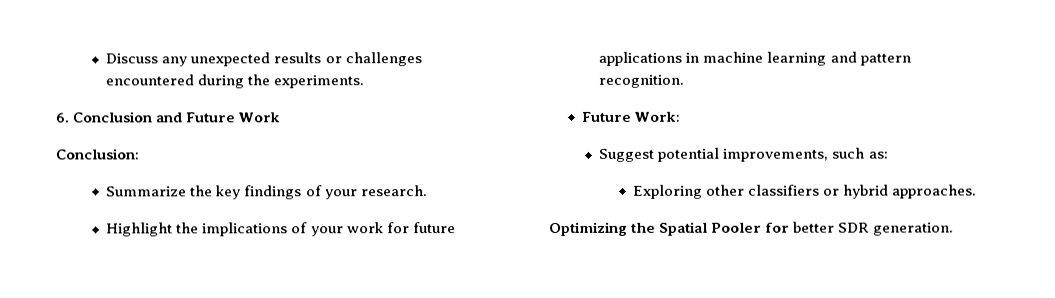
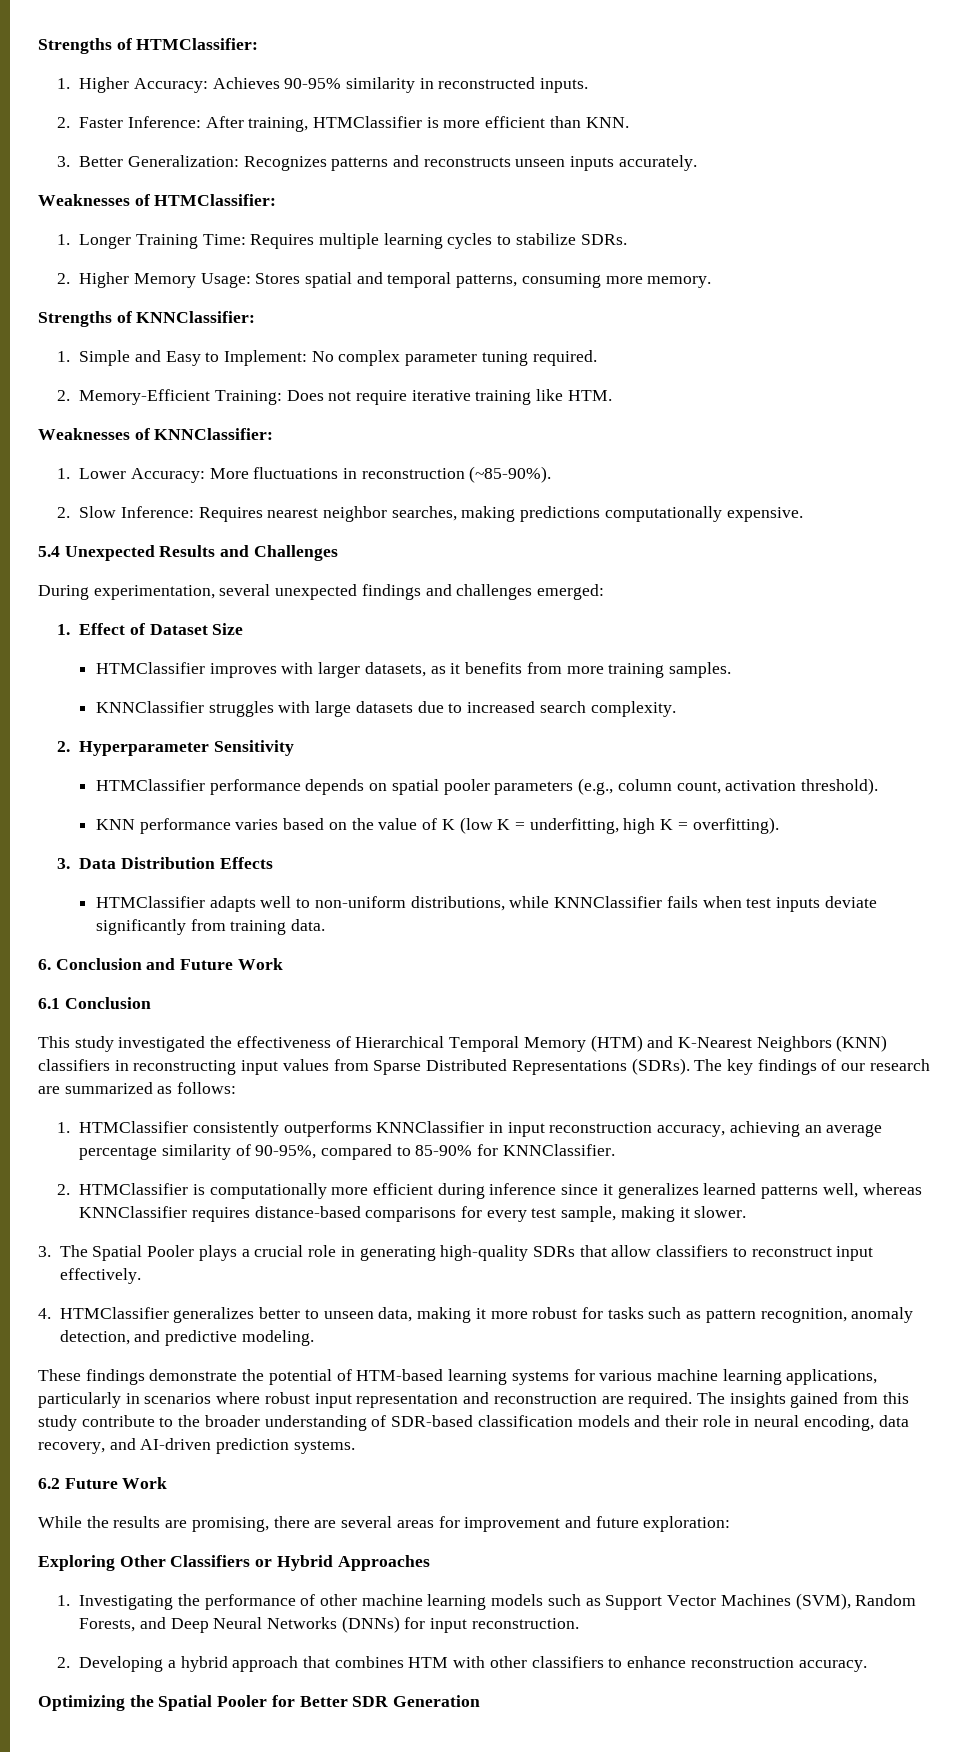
[105,52,422,67] [105,74,365,89] Discuss any unexpected results or challenges encountered during the experiments. -> [38,38,259,54] [57,77,589,93] [57,116,629,132] [57,155,697,171] [38,194,277,206] [57,233,627,249] [57,272,712,288] [38,311,256,327] [57,350,597,366] [57,389,612,405] [38,428,274,440] [57,466,552,483] [57,506,803,522] [38,545,338,561] [38,584,605,600] [57,623,244,635] [96,662,731,678] [96,701,676,717] [57,740,294,756] [96,778,878,795] [96,817,779,834] [57,857,273,869] [96,896,877,912] [96,919,326,935] Strengths of HTMClassifier: // 1. Higher Accuracy: Achieves 90-95% similarity in reconstructed inputs. // 2. Faster Inference: After training, HTMClassifier is more efficient than KNN. // 3. Better Generalization: Recognizes patterns and reconstructs unseen inputs accurately. // Weaknesses of HTMClassifier: // 1. Longer Training Time: Requires multiple learning cycles to stabilize SDRs. // 2. Higher Memory Usage: Stores spatial and temporal patterns, consuming more memory. // Strengths of KNNClassifier: // 1. Simple and Easy to Implement: No complex parameter tuning required. // 2. Memory-Efficient Training: Does not require iterative training like HTM. // Weaknesses of KNNClassifier: // 1. Lower Accuracy: More fluctuations in reconstruction (~85-90%). // 2. Slow Inference: Requires nearest neighbor searches, making predictions computationally expensive. // 5.4 Unexpected Results and Challenges // During experimentation, several unexpected findings and challenges emerged: // 1. Effect of Dataset Size // HTMClassifier improves with larger datasets, as it benefits from more training samples. // KNNClassifier struggles with large datasets due to increased search complexity. // 2. Hyperparameter Sensitivity // HTMClassifier performance depends on spatial pooler parameters (e.g., column count, activation threshold). // KNN performance varies based on the value of K (low K = underfitting, high K = overfitting). // 3. Data Distribution Effects // HTMClassifier adapts well to non-uniform distributions, while KNNClassifier fails when test inputs deviate significantly from training data.
[55,148,140,160] [106,185,428,200] [106,222,456,237] [598,51,911,66] [598,74,685,88] [581,111,681,122] [598,147,889,162] [633,184,978,199] Conclusion: // Summarize the key findings of your research. // Highlight the implications of your work for future applications in machine learning and pattern recognition. // Future Work: // Suggest potential improvements, such as: // Exploring other classifiers or hybrid approaches. -> [38,997,151,1009] [38,1035,888,1052] [38,1058,930,1075] [38,1082,237,1094] [57,1121,883,1137] [79,1144,615,1160] [57,1183,922,1199] [79,1206,747,1222] [38,1245,874,1261] [59,1268,141,1284] [38,1307,914,1323] [59,1330,314,1346] [38,1369,878,1385] [38,1392,909,1408] [38,1415,909,1431] [38,1438,355,1454] [38,1477,168,1489] [38,1516,731,1532] [38,1555,430,1571] [57,1593,917,1610] [79,1616,579,1633] [57,1656,867,1672] 6.1 Conclusion // This study investigated the effectiveness of Hierarchical Temporal Memory (HTM) and K-Nearest Neighbors (KNN) classifiers in reconstructing input values from Sparse Distributed Representations (SDRs). The key findings of our research are summarized as follows: // 1. HTMClassifier consistently outperforms KNNClassifier in input reconstruction accuracy, achieving an average percentage similarity of 90-95%, compared to 85-90% for KNNClassifier. // 2. HTMClassifier is computationally more efficient during inference since it generalizes learned patterns well, whereas KNNClassifier requires distance-based comparisons for every test sample, making it slower. // 3. The Spatial Pooler plays a crucial role in generating high-quality SDRs that allow classifiers to reconstruct input effectively. // 4. HTMClassifier generalizes better to unseen data, making it more robust for tasks such as pattern recognition, anomaly detection, and predictive modeling. // These findings demonstrate the potential of HTM-based learning systems for various machine learning applications, particularly in scenarios where robust input representation and reconstruction are required. The insights gained from this study contribute to the broader understanding of SDR-based classification models and their role in neural encoding, data recovery, and AI-driven prediction systems. // 6.2 Future Work // While the results are promising, there are several areas for improvement and future exploration: // Exploring Other Classifiers or Hybrid Approaches // 1. Investigating the performance of other machine learning models such as Support Vector Machines (SVM), Random Forests, and Deep Neural Networks (DNNs) for input reconstruction. // 2. Developing a hybrid approach that combines HTM with other classifiers to enhance reconstruction accuracy.
[793,221,955,236] better SDR generation. -> [299,1695,481,1707] Better SDR Generation

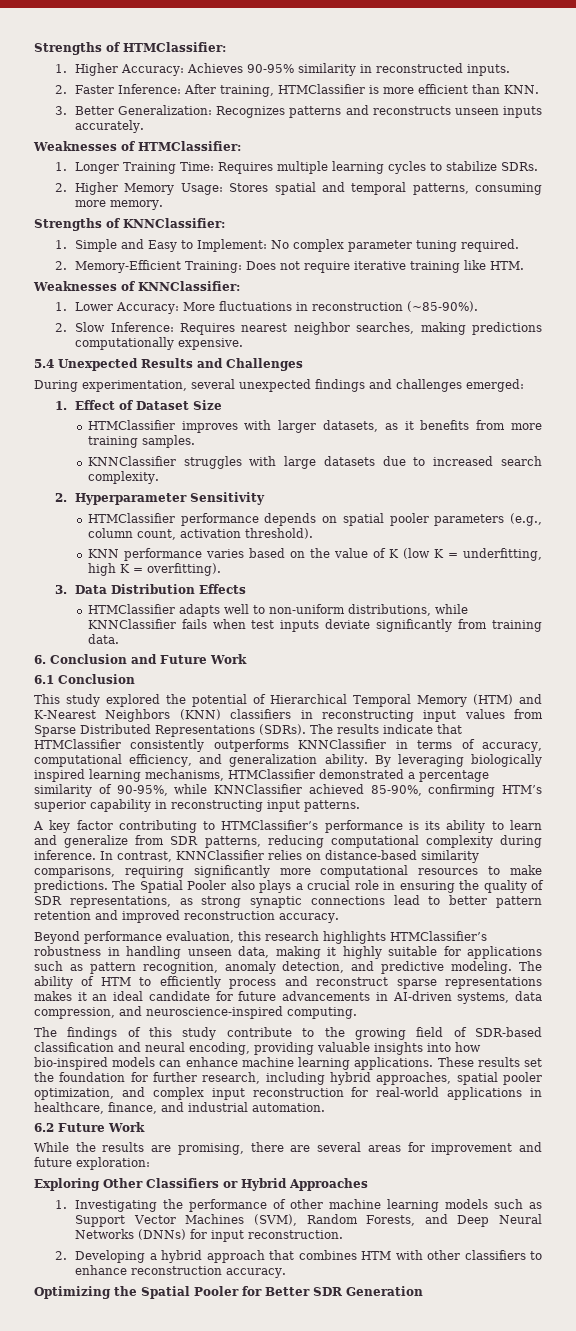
[118,1036,331,1052] investigated the effectiveness -> [106,694,247,707] explored the potential
[726,1059,930,1075] [38,1082,237,1094] [57,1122,71,1133] key findings of our research are summarized as follows: // 1. -> [337,724,462,734] results indicate that
[507,1121,883,1137] [79,1144,615,1160] [57,1183,922,1199] [79,1206,747,1222] [38,1246,51,1257] input reconstruction accuracy, achieving an average percentage similarity of 90-95%, compared to 85-90% for KNNClassifier. // 2. HTMClassifier is computationally more efficient during inference since it generalizes learned patterns well, whereas KNNClassifier requires distance-based comparisons for every test sample, making it slower. // 3. -> [417,739,543,752] [34,754,542,767] [34,769,489,782] [34,784,542,797] [34,799,360,812] [33,820,542,833] [34,835,542,848] [34,850,479,863] [34,865,542,878] [34,880,108,893] terms of accuracy, computational efficiency, and generalization ability. By leveraging biologically inspired learning mechanisms, HTMClassifier demonstrated a percentage similarity of 90-95%, while KNNClassifier achieved 85-90%, confirming HTM’s superior capability in reconstructing input patterns. // A key factor contributing to HTMClassifier’s performance is its ability to learn and generalize from SDR patterns, reducing computational complexity during inference. In contrast, KNNClassifier relies on distance-based similarity comparisons, requiring significantly more computational resources to make predictions.
(195, 1251) none -> [230,880,255,890] also
[359,1245,874,1261] [59,1268,141,1284] [38,1307,644,1323] generating high-quality SDRs that allow classifiers to reconstruct input effectively. // 4. HTMClassifier generalizes better to unseen data, making it more robust for tasks -> [399,880,544,893] [34,895,542,908] [34,910,339,923] [34,931,487,944] [34,946,542,959] ensuring the quality of SDR representations, as strong synaptic connections lead to better pattern retention and improved reconstruction accuracy. // Beyond performance evaluation, this research highlights HTMClassifier’s robustness in handling unseen data, making it highly suitable for applications
[38,1369,878,1385] [38,1392,879,1408] // These findings demonstrate the potential of HTM-based learning systems for various machine learning applications, particularly in scenarios where robust input representation and reconstruction are required. The insights gained from -> [519,961,543,971] [34,976,542,989] [34,991,543,1004] [34,1006,357,1019] [34,1027,141,1040] The ability of HTM to efficiently process and reconstruct sparse representations makes it an ideal candidate for future advancements in AI-driven systems, data compression, and neuroscience-inspired computing. // The findings of
[204,1415,367,1431] broader understanding -> [354,1027,444,1040] growing field
[577,1415,909,1431] [38,1438,355,1454] models and their role in neural encoding, data recovery, and AI-driven prediction systems. -> [118,1042,481,1055] [34,1057,542,1070] [34,1072,542,1085] [34,1087,542,1100] [34,1102,325,1114] and neural encoding, providing valuable insights into how bio-inspired models can enhance machine learning applications. These results set the foundation for further research, including hybrid approaches, spatial pooler optimization, and complex input reconstruction for real-world applications in healthcare, finance, and industrial automation.

